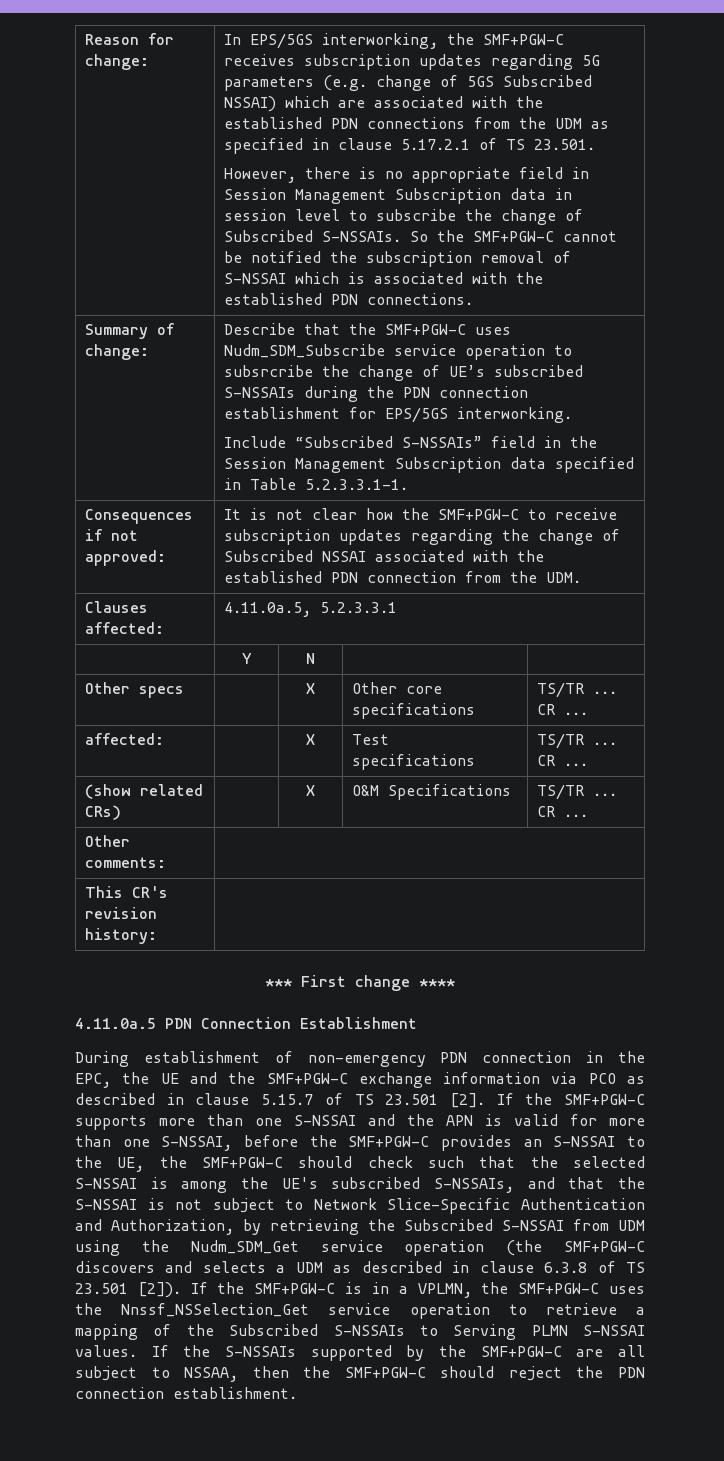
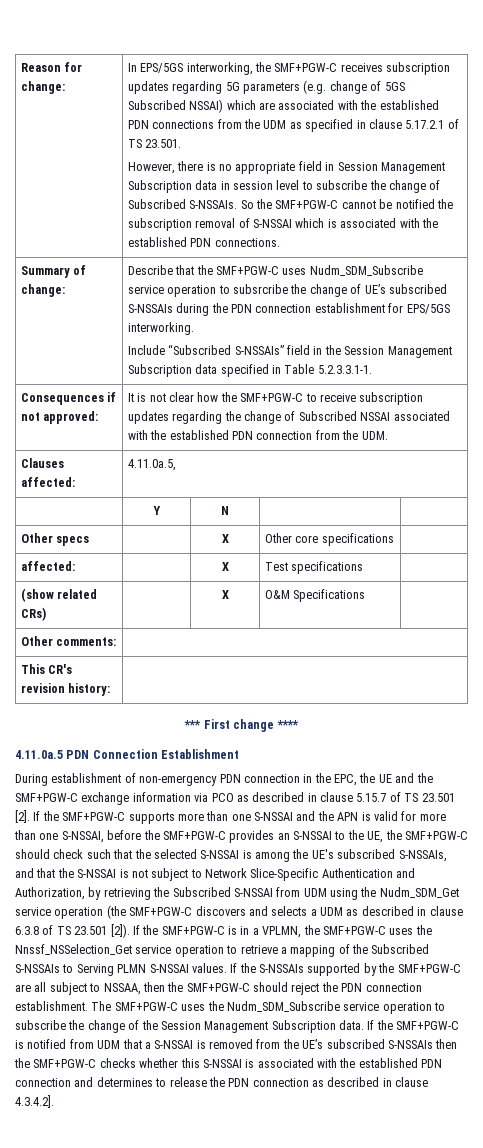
[320,602,398,613] 5.2.3.3.1 -> (176, 465) none
[537,682,618,698] [537,704,589,715] TS/TR ... CR ... -> (394, 539) none
[537,733,618,749] [537,755,589,766] TS/TR ... CR ... -> (364, 567) none
[537,784,618,800] [537,806,589,817] TS/TR ... CR ... -> (366, 595) none
(297, 1393) none -> [91,1001,445,1014] [15,1020,460,1033] [15,1039,458,1049] [14,1058,443,1068] [15,1077,429,1087] [15,1095,54,1108] The SMF+PGW-C uses the Nudm_SDM_Subscribe service operation to subscribe the change of the Session Management Subscription data. If the SMF+PGW-C is notified from UDM that a S-NSSAI is removed from the UE’s subscribed S-NSSAIs then the SMF+PGW-C checks whether this S-NSSAI is associated with the established PDN connection and determines to release the PDN connection as described in clause 4.3.4.2].

